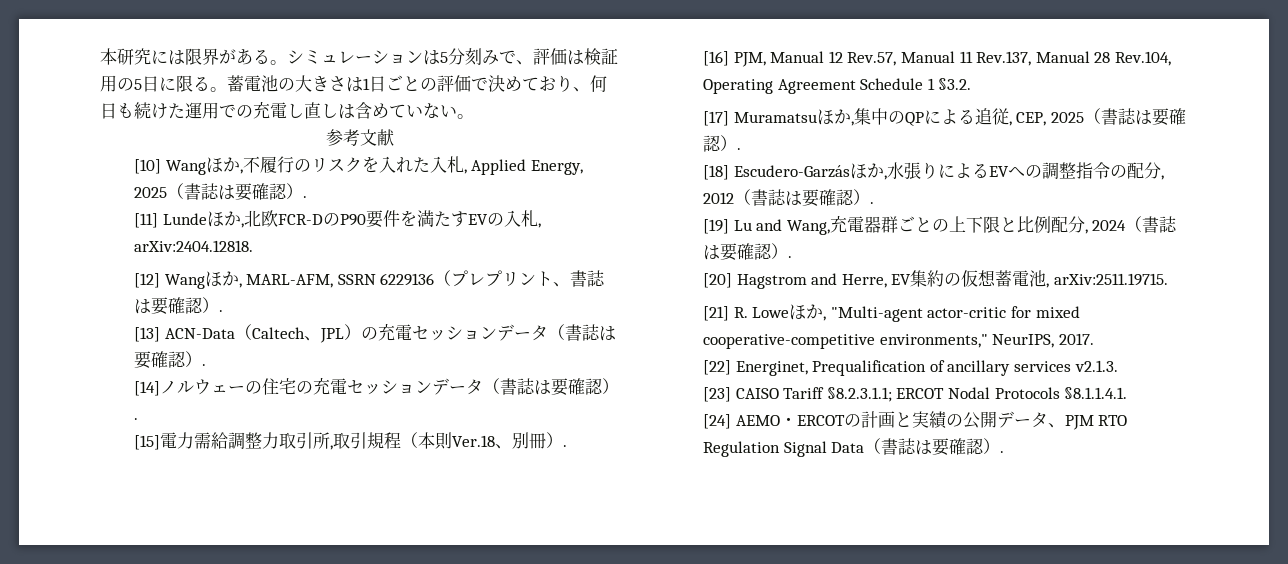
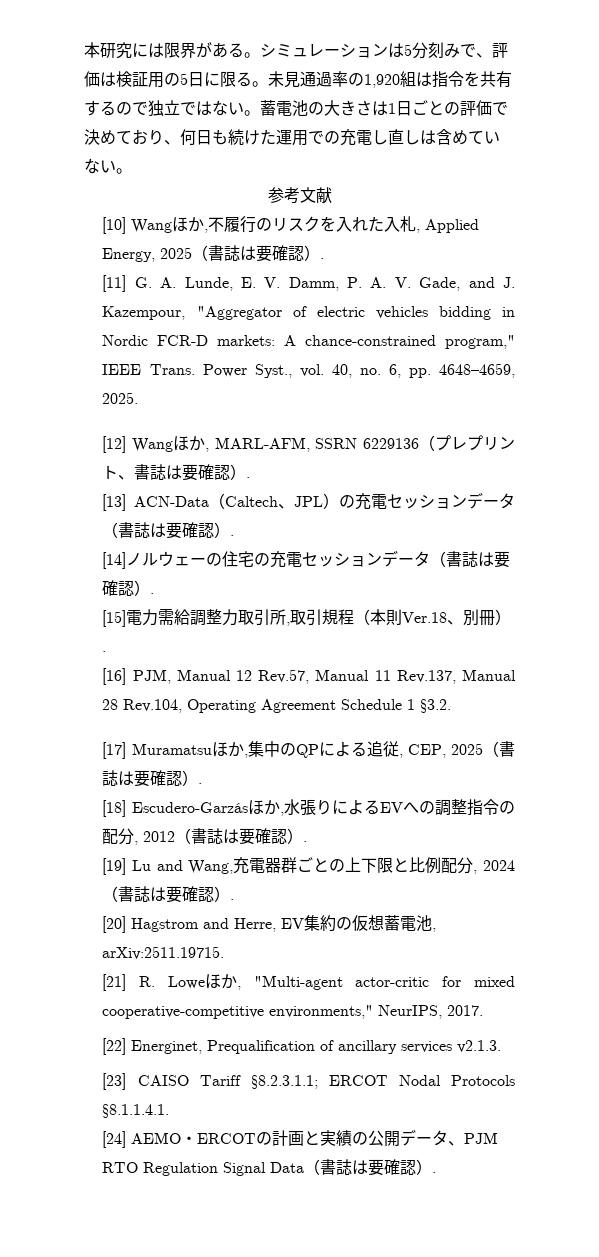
(227, 89) none -> [268,71,512,88] [84,100,260,117] 未見通過率の1,920組は指令を共有するので独立ではない。
[162,210,541,228] [133,240,253,252] Lundeほか,北欧FCR-DのP90要件を満たすEVの入札, arXiv:2404.12818. -> [134,277,516,291] [102,306,515,320] [102,335,515,349] [102,363,515,378] [102,392,139,404] G. A. Lunde, E. V. Damm, P. A. V. Gade, and J. Kazempour, "Aggregator of electric vehicles bidding in Nordic FCR-D markets: A chance-constrained program," IEEE Trans. Power Syst., vol. 40, no. 6, pp. 4648–4659, 2025.

